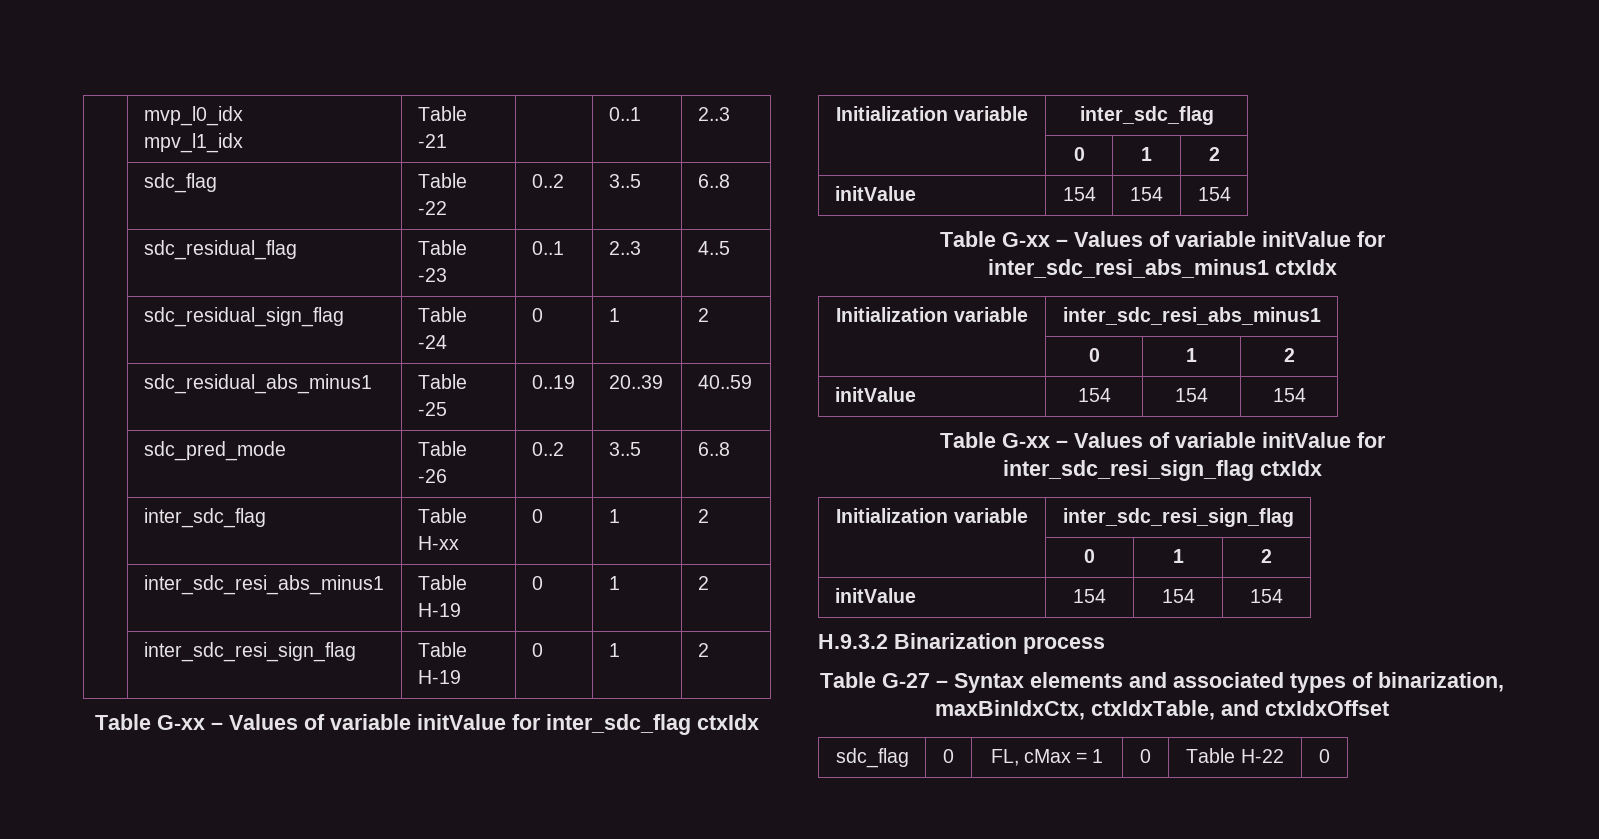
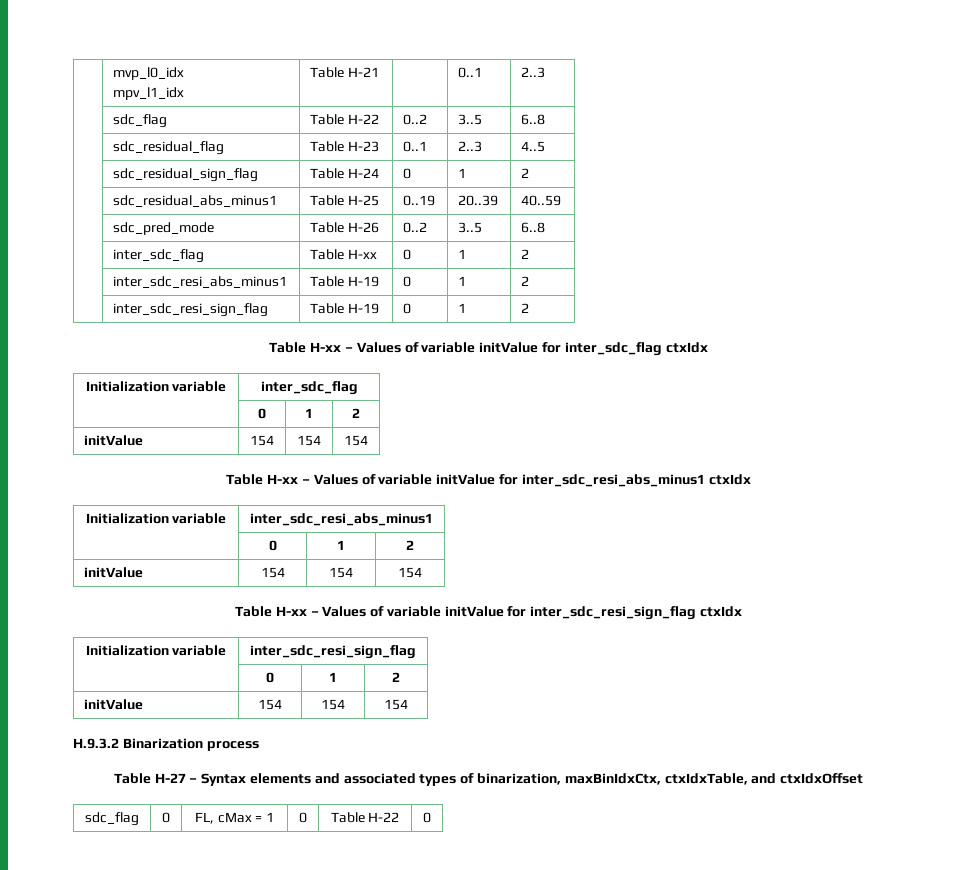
[417,134,447,148] -21 -> [347,67,379,77] H-21
[417,201,447,215] -22 -> [347,114,379,124] H-22
[417,268,447,282] -23 -> [347,141,379,152] H-23
[417,335,447,349] -24 -> [347,168,379,178] H-24
[417,402,447,416] -25 -> [347,195,379,206] H-25
[417,469,447,483] -26 -> [347,222,379,233] H-26
[157,715,205,730] G-xx -> [310,342,342,352] H-xx
[1001,232,1050,247] G-xx -> [267,474,299,484] H-xx
[1001,433,1050,448] G-xx -> [275,606,307,616] H-xx
[882,673,930,688] G-27 -> [154,773,186,783] H-27

